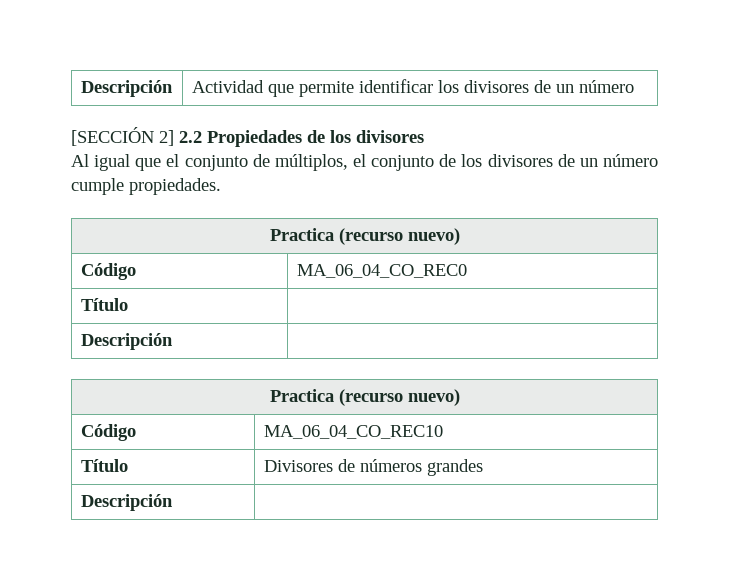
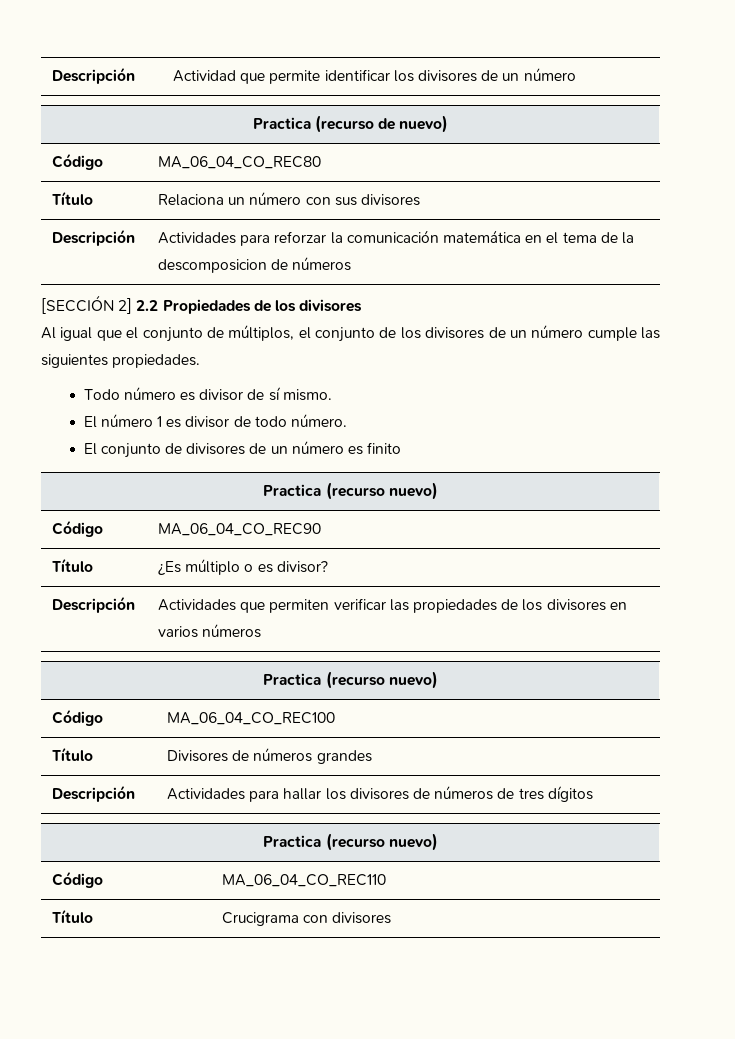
(634, 86) none -> [252,115,449,133] [52,153,104,170] [158,156,322,169] [52,191,94,205] [158,192,420,206] [52,229,136,246] [158,230,634,246] [158,257,352,273] // Practica (recurso de nuevo) // Código | MA_06_04_CO_REC80 // Título | Relaciona un número con sus divisores // Descripción | Actividades para reforzar la comunicación matemática en el tema de la descomposicion de números
(124, 186) none -> [641,327,660,339] [41,354,108,368] las siguientes
[269,228,460,245] [80,263,136,280] [296,264,467,278] [80,298,128,311] [80,333,173,350] [269,389,460,406] [80,424,136,441] [263,425,443,439] // Practica (recurso nuevo) // Código | MA_06_04_CO_REC0 // Título | // Descripción | // Practica (recurso nuevo) // Código | MA_06_04_CO_REC10 -> [83,387,332,401] [83,414,348,428] [83,441,402,458] [263,482,438,500] [52,520,104,537] [158,523,322,536] [52,558,94,572] [158,559,328,575] [52,596,136,613] [158,598,627,613] [158,624,262,638] [263,671,438,689] [52,709,104,726] [167,712,336,725] // Todo número es divisor de sí mismo. // El número 1 es divisor de todo número. // El conjunto de divisores de un número es finito // Practica (recurso nuevo) // Código | MA_06_04_CO_REC90 // Título | ¿Es múltiplo o es divisor? // Descripción | Actividades que permiten verificar las propiedades de los divisores en varios números // Practica (recurso nuevo) // Código | MA_06_04_CO_REC100
(173, 502) none -> [167,786,593,802] [263,833,438,851] [52,871,104,888] [222,874,387,887] [52,909,94,923] [222,912,392,926] Actividades para hallar los divisores de números de tres dígitos // Practica (recurso nuevo) // Código | MA_06_04_CO_REC110 // Título | Crucigrama con divisores

